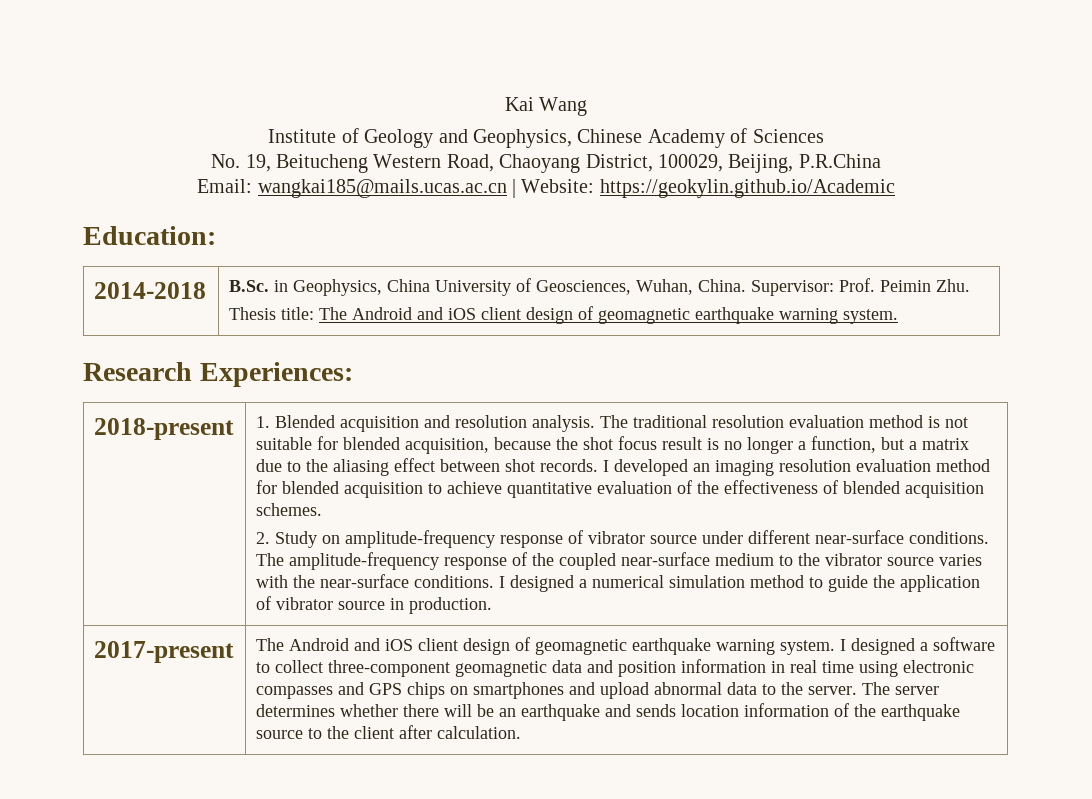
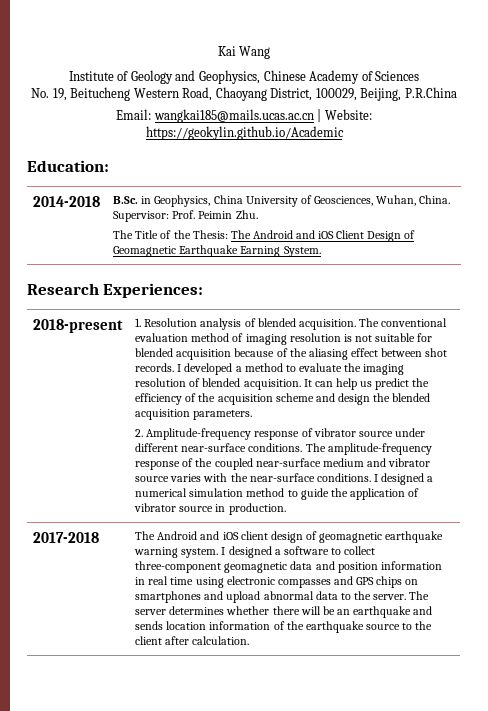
[229,306,899,324] [83,362,353,387] [94,418,235,440] [256,415,924,432] Thesis title: The Android and iOS client design of geomagnetic earthquake warning system. // Research Experiences: // 2018-present | 1. Blended acquisition and resolution analysis. The traditional resolution evaluation method -> [113,230,416,242] [113,245,321,257] [27,283,204,298] [33,319,124,333] [135,318,447,330] [135,333,341,345] The Title of the Thesis: The Android and iOS Client Design of Geomagnetic Earthquake Earning System. // Research Experiences: // 2018-present | 1. Resolution analysis of blended acquisition. The conventional evaluation method of imaging resolution
[405,436,970,454] [256,459,302,472] acquisition, because the shot focus result is no longer a function, but a matrix due to -> [176,348,288,360] acquisition because of
[693,459,991,476] [256,480,985,498] [256,503,323,516] [256,530,496,548] an imaging resolution evaluation method for blended acquisition to achieve quantitative evaluation of the effectiveness of blended acquisition schemes. // 2. Study on amplitude-frequency -> [235,363,405,375] [135,378,430,390] [135,393,431,405] [135,409,253,420] [135,428,252,440] a method to evaluate the imaging resolution of blended acquisition. It can help us predict the efficiency of the acquisition scheme and design the blended acquisition parameters. // 2. Amplitude-frequency
[779,553,821,566] to the -> [366,458,386,467] and
[94,641,235,663] 2017-present -> [33,532,100,543] 2017-2018

